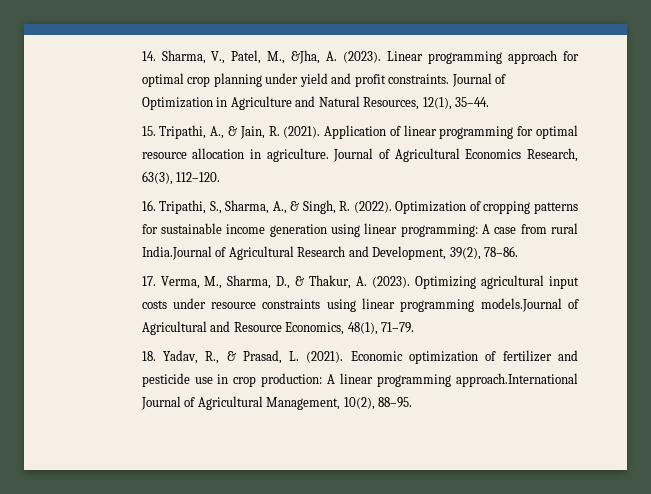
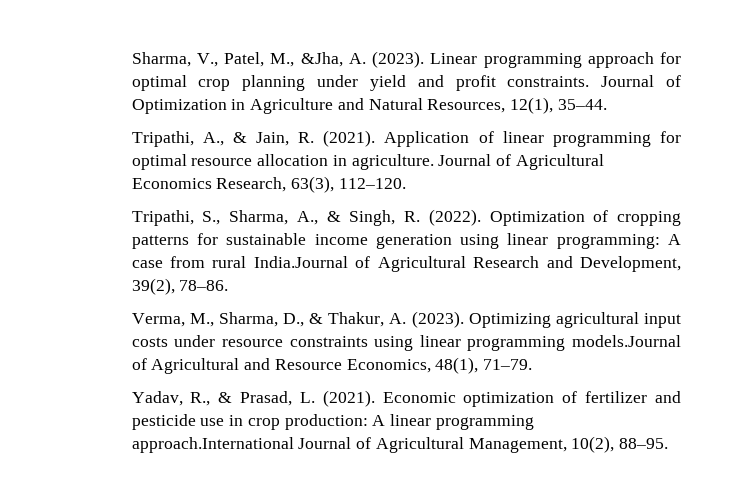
[141,51,156,61] 14. -> (131, 59) none
[141,126,156,136] 15. -> (607, 104) none
[141,200,156,211] 16. -> (406, 183) none
[141,276,156,286] 17. -> (229, 285) none
[141,351,156,361] 18. -> (532, 364) none

